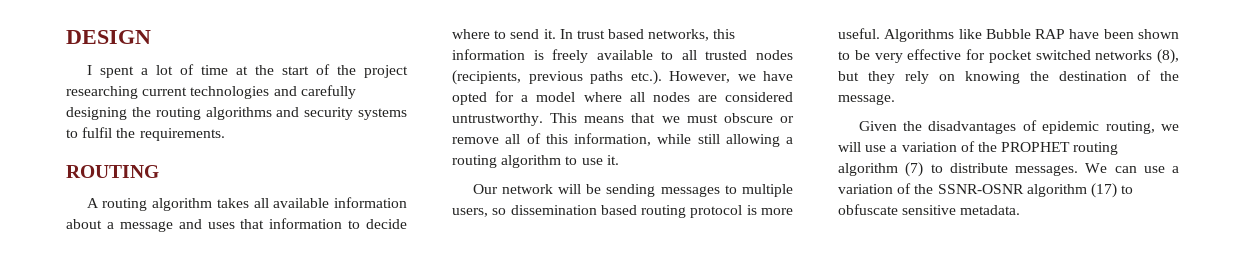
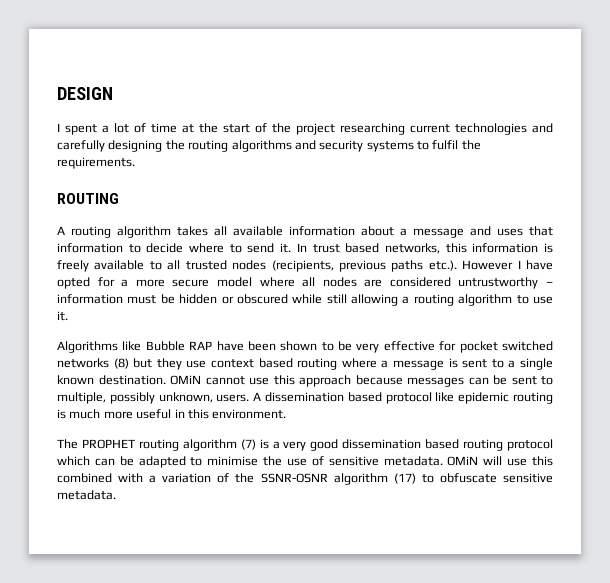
[669,71,756,83] However, we -> [462,260,521,270] However I
(529, 98) none -> [135,279,210,287] more secure
[452,113,794,126] [452,133,651,146] untrustworthy. This means that we must obscure or remove all of this information, -> [458,277,553,289] [57,294,288,304] untrustworthy – information must be hidden or obscured
[472,184,793,197] [452,205,793,218] [838,28,880,39] Our network will be sending messages to multiple users, so dissemination based routing protocol is more useful. -> (68, 316) none
[1157,49,1179,64] (8), -> [113,358,129,369] (8)
[905,70,1179,84] [838,94,895,105] [858,120,1179,134] [838,141,1119,155] [838,162,1165,177] rely on knowing the destination of the message. // Given the disadvantages of epidemic routing, we will use a variation of the PROPHET routing algorithm (7) to distribute messages. We can use -> [186,358,554,370] [57,375,553,387] [57,392,553,404] [57,409,287,419] [57,439,553,451] [57,456,553,468] [57,473,144,483] use context based routing where a message is sent to a single known destination. OMiN cannot use this approach because messages can be sent to multiple, possibly unknown, users. A dissemination based protocol like epidemic routing is much more useful in this environment. // The PROPHET routing algorithm (7) is a very good dissemination based routing protocol which can be adapted to minimise the use of sensitive metadata. OMiN will use this combined with

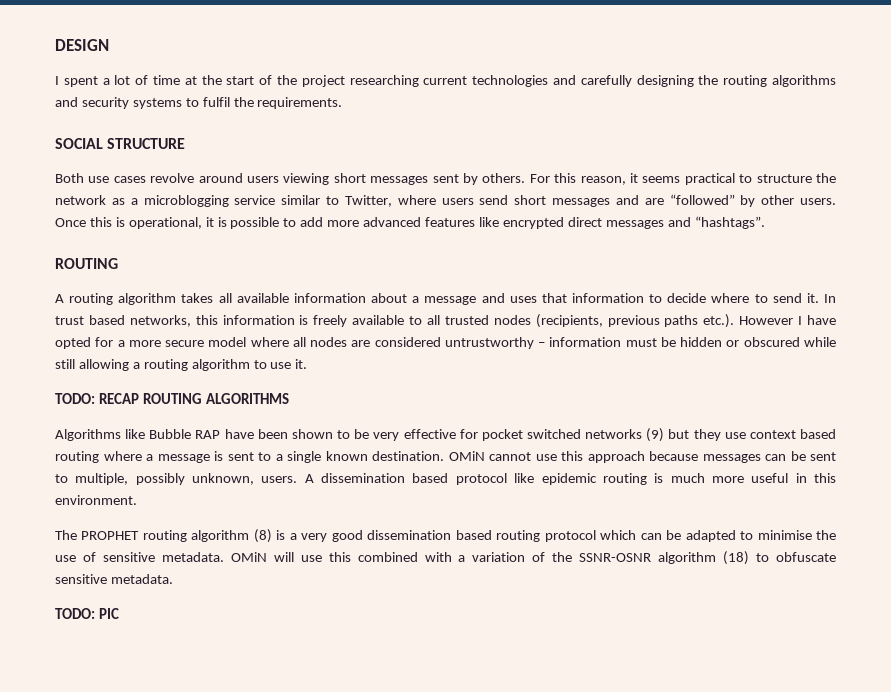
(135, 163) none -> [55,138,186,149] [55,173,836,185] [55,194,837,207] [55,216,765,229] // SOCIAL STRUCTURE // Both use cases revolve around users viewing short messages sent by others. For this reason, it seems practical to structure the network as a microblogging service similar to Twitter, where users send short messages and are “followed” by other users. Once this is operational, it is possible to add more advanced features like encrypted direct messages and “hashtags”.
(68, 316) none -> [55,393,289,404] // TODO: RECAP ROUTING ALGORITHMS
[113,358,129,369] (8) -> [646,428,665,442] (9)
[240,439,256,450] (7) -> [253,529,272,543] (8)
[393,473,416,484] (17) -> [723,551,750,565] (18)
(116, 495) none -> [55,608,119,619] // TODO: PIC

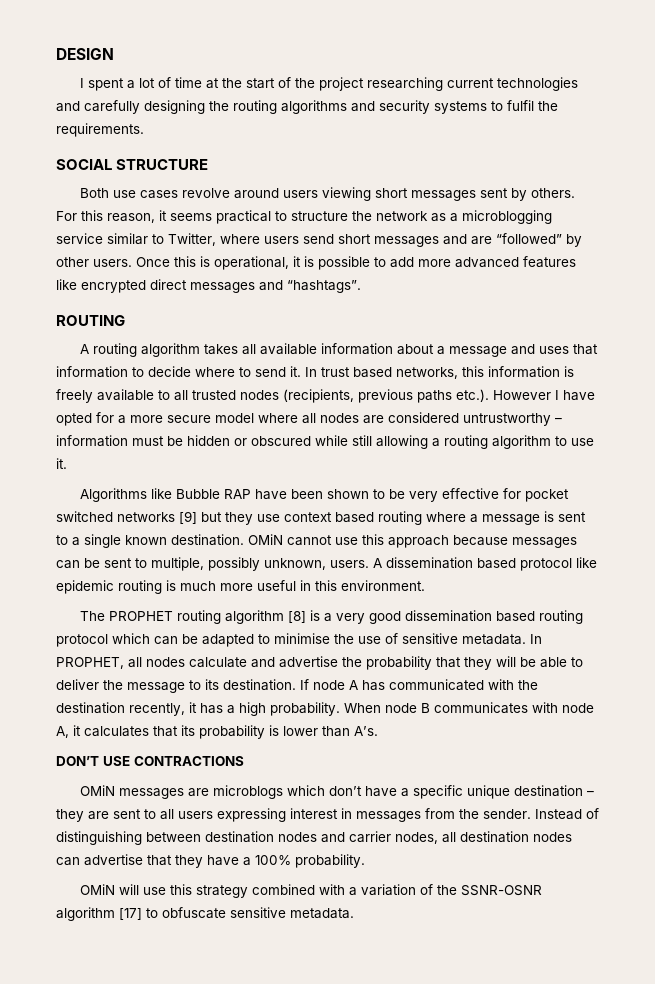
[55,393,289,404] // TODO: RECAP ROUTING ALGORITHMS -> (67, 463) none
[646,428,665,442] (9) -> [179,511,197,524] [9]
[253,529,272,543] (8) -> [287,611,306,623] [8]
(224, 557) none -> [530,634,542,644] [56,656,583,670] [56,679,538,693] [56,702,594,716] [56,725,378,739] [56,756,244,766] [79,785,594,799] [56,808,599,822] [56,831,572,845] [56,854,365,868] In PROPHET, all nodes calculate and advertise the probability that they will be able to deliver the message to its destination. If node A has communicated with the destination recently, it has a high probability. When node B communicates with node A, it calculates that its probability is lower than A’s. // DON’T USE CONTRACTIONS // OMiN messages are microblogs which don’t have a specific unique destination – they are sent to all users expressing interest in messages from the sender. Instead of distinguishing between destination nodes and carrier nodes, all destination nodes can advertise that they have a 100% probability. //
(351, 557) none -> [195,885,248,898] strategy
[723,551,750,565] (18) -> [119,908,142,920] [17]
[55,608,119,619] // TODO: PIC -> (354, 913) none

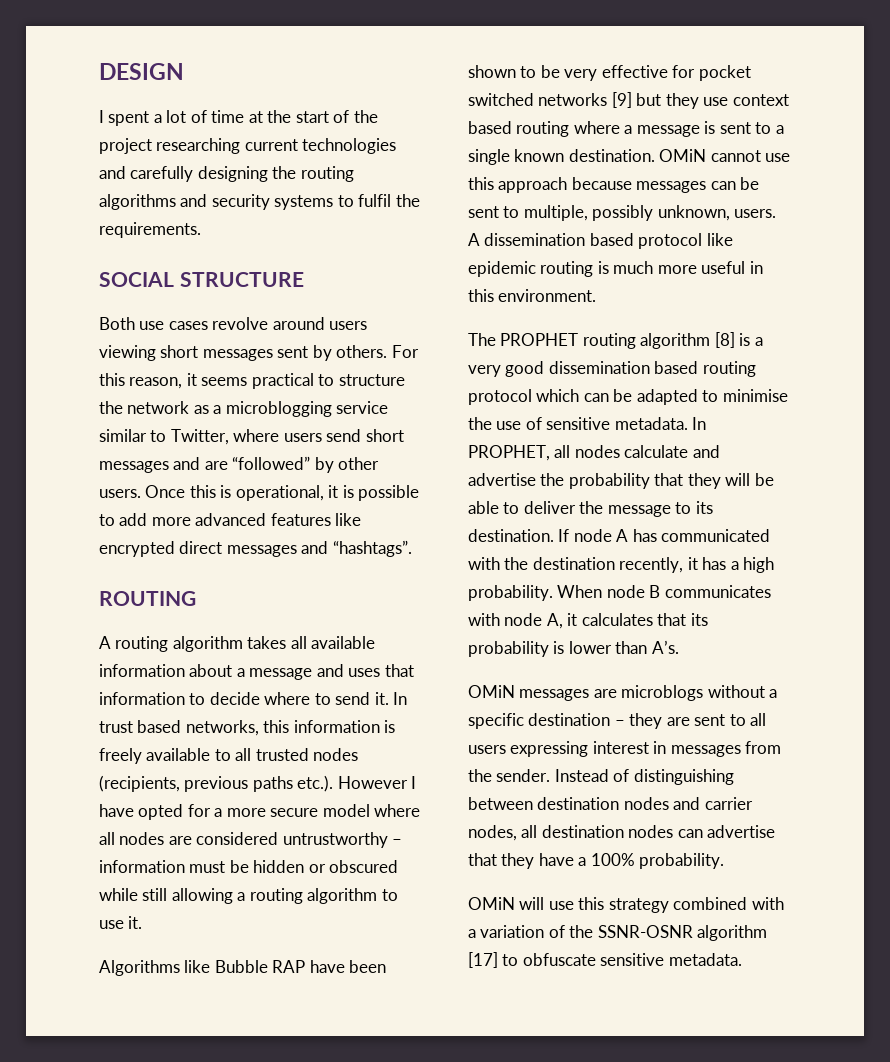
[56,756,244,766] // DON’T USE CONTRACTIONS -> (679, 647) none
[286,785,397,797] which don’t have -> [707,685,765,698] without
[466,785,510,799] unique -> (524, 721) none

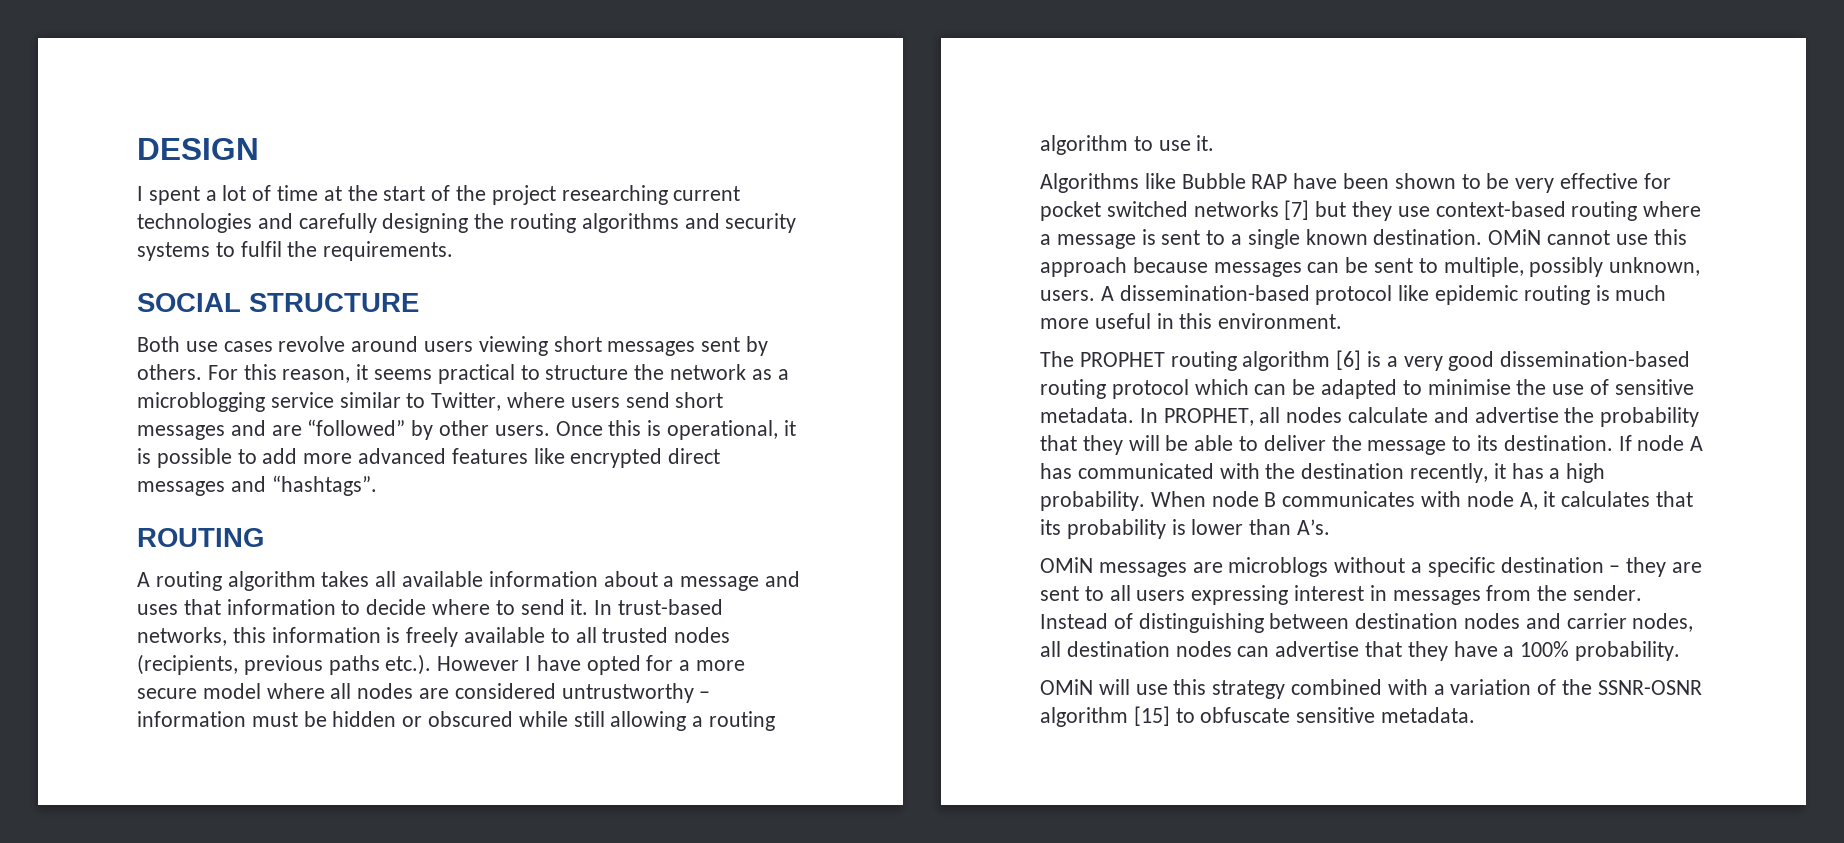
[99,720,182,733] trust based -> [618,599,724,615] trust-based
[611,92,632,108] [9] -> [1284,200,1310,220] [7]
[732,94,789,106] [468,121,512,134] context based -> [1435,201,1566,217] context-based
[484,233,634,246] dissemination based -> [1119,285,1310,301] dissemination-based
[714,332,735,348] [8] -> [1336,350,1362,370] [6]
[548,361,699,374] dissemination based -> [1500,351,1691,367] dissemination-based
[468,952,498,968] [17] -> [1133,706,1170,726] [15]

